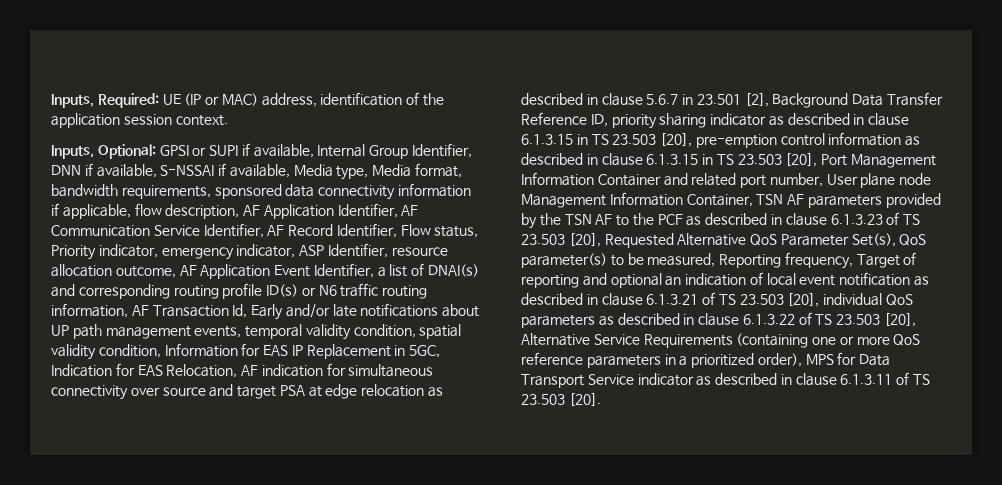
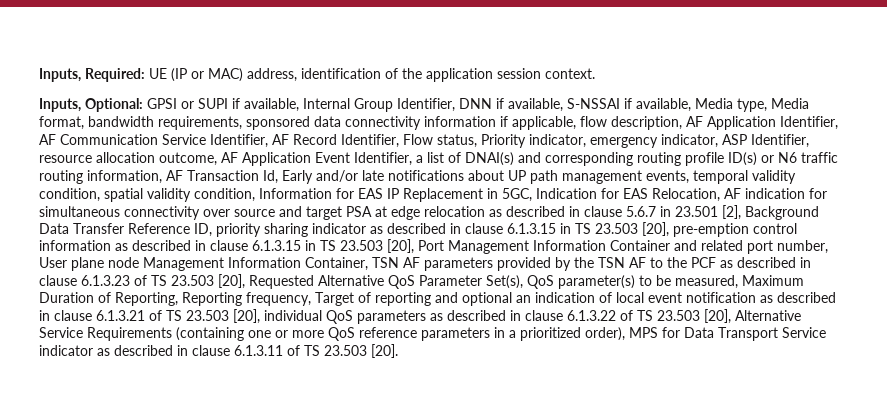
(716, 260) none -> [742,275,804,286] [39,292,178,306] Maximum Duration of Reporting,

